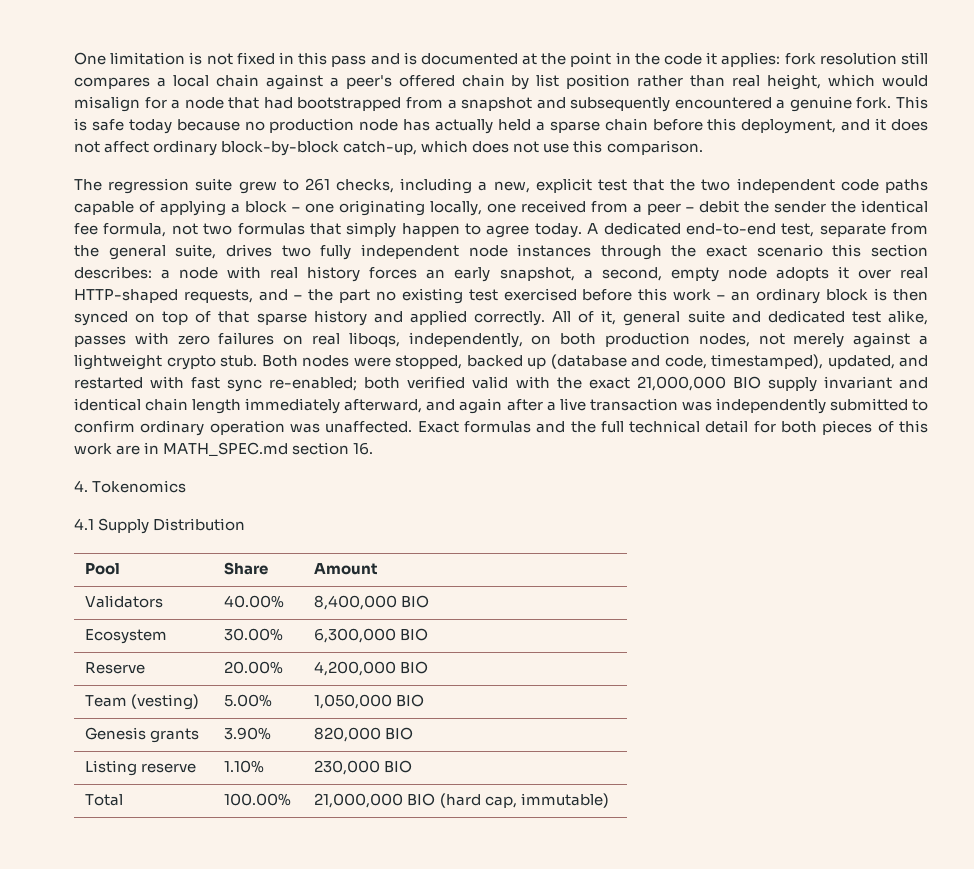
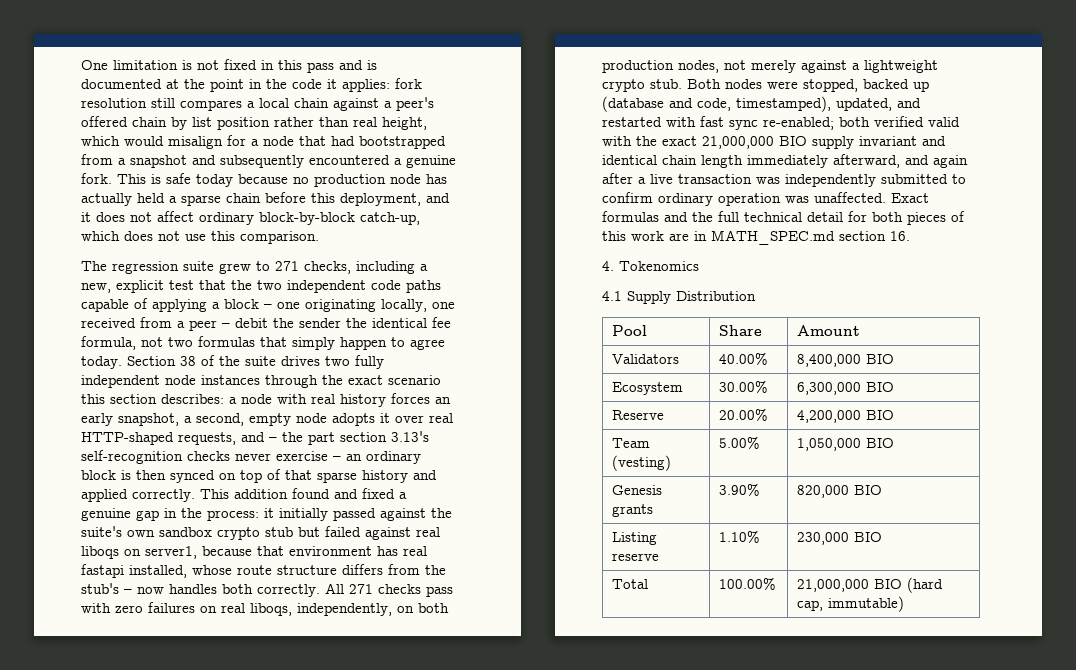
[304,178,330,191] 261 -> [275,261,299,271] 271
[587,222,928,237] [74,244,217,260] A dedicated end-to-end test, separate from the general suite, -> [127,355,276,366] Section 38 of the suite
[375,288,712,304] no existing test exercised before this work -> [340,431,429,442] [81,450,328,464] section 3.13's self-recognition checks never exercise
[552,310,928,326] [74,335,126,347] All of it, general suite and dedicated test alike, passes -> [200,488,407,499] [81,508,452,521] [81,526,440,540] [81,546,427,559] [81,564,446,578] [81,583,453,597] This addition found and fixed a genuine gap in the process: it initially passed against the suite's own sandbox crypto stub but failed against real liboqs on server1, because that environment has real fastapi installed, whose route structure differs from the stub's – now handles both correctly. All 271 checks pass

